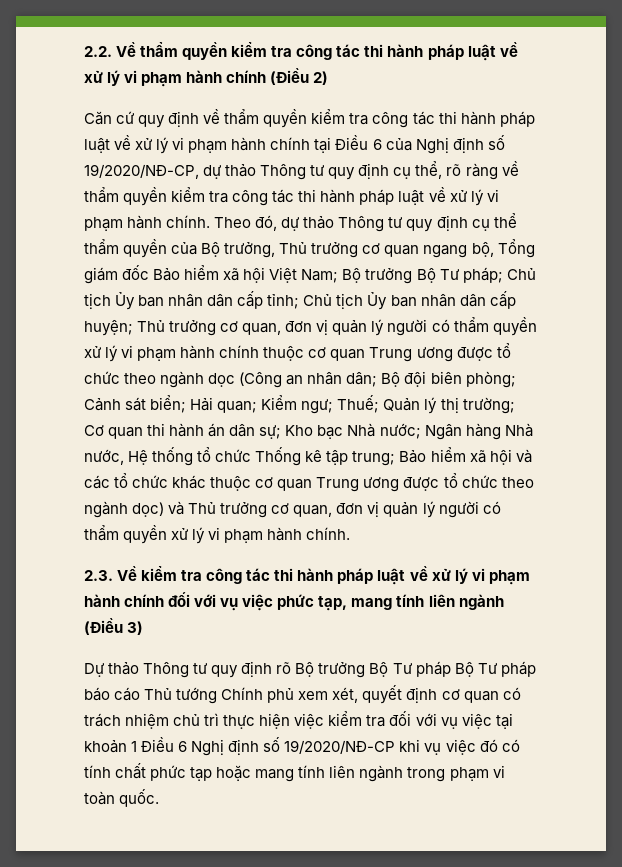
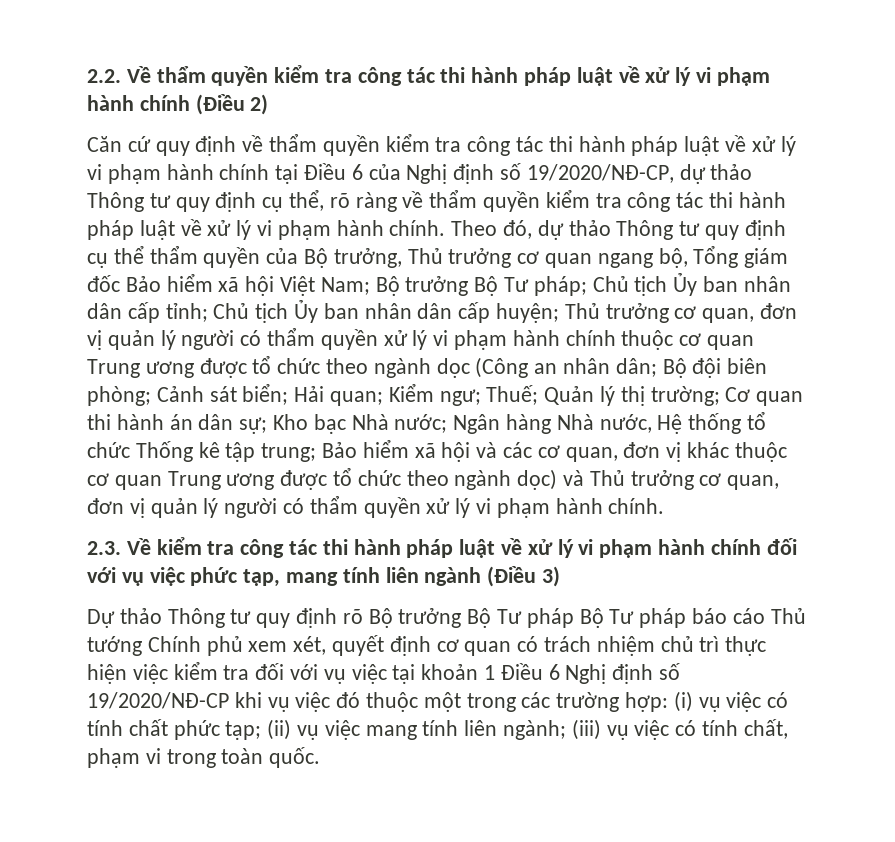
[114,473,169,488] tổ chức -> [537,442,682,462] cơ quan, đơn vị
[501,739,520,752] [84,763,446,782] có tính chất phức tạp hoặc mang tính liên ngành trong -> [366,691,789,712] [87,719,788,740] thuộc một trong các trường hợp: (i) vụ việc có tính chất phức tạp; (ii) vụ việc mang tính liên ngành; (iii) vụ việc có tính chất,
(505, 771) none -> [166,749,216,768] trong

